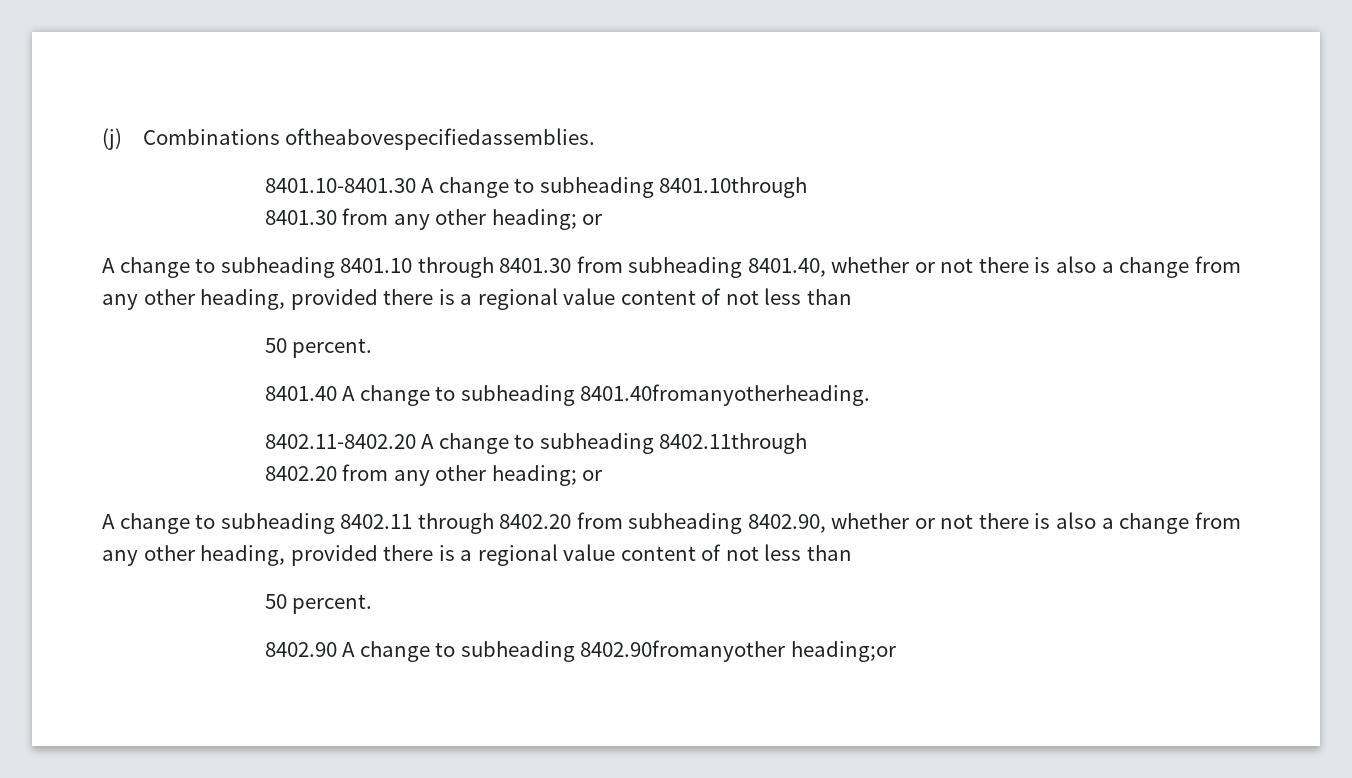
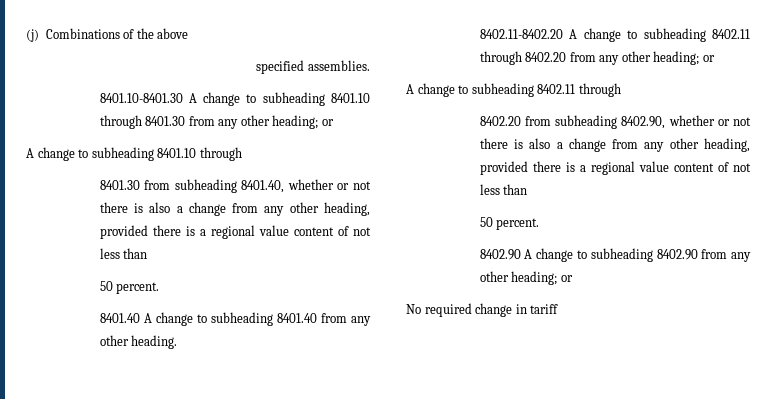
[285,128,596,150] oftheabovespecifiedassemblies. -> [123,28,189,39] [256,60,370,74] of the above // specified assemblies.
[659,177,808,198] 8401.10through // -> [330,93,370,103] [99,115,142,129] 8401.10 through
(494, 267) none -> (242, 154) //
[580,384,871,406] 8401.40fromanyotherheading. -> [276,313,371,326] [99,335,178,349] 8401.40 from any other heading.
[659,433,808,454] 8402.11through // -> [712,29,750,39] [479,51,522,65] 8402.11 through
(494, 523) none -> (621, 90) //
[580,640,896,662] 8402.90fromanyother heading;or -> [656,249,751,262] [479,271,573,285] [406,303,559,317] 8402.90 from any other heading; or // No required change in tariff

